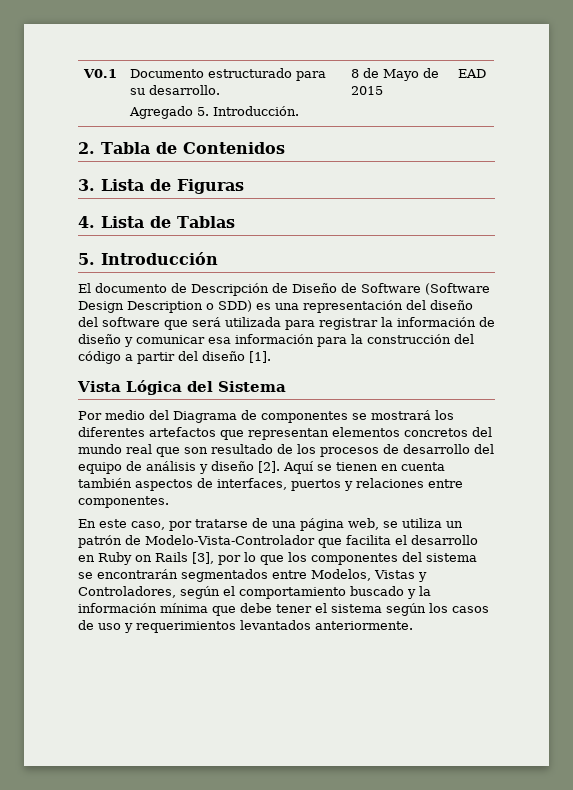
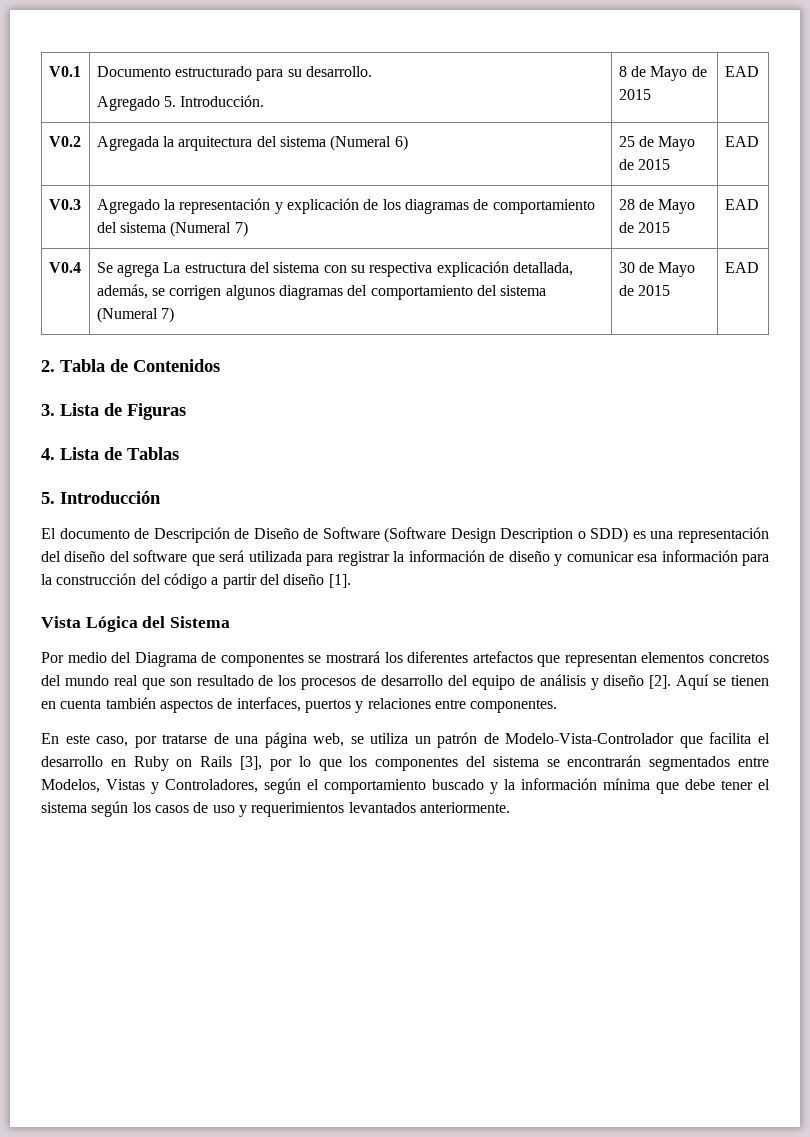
(487, 73) none -> [48,136,81,147] [96,135,408,151] [618,136,696,151] [618,159,671,170] [724,136,759,147] [48,199,81,210] [96,198,595,214] [96,221,248,237] [618,199,696,214] [618,222,671,233] [724,199,759,210] [48,262,81,273] [96,261,573,277] [96,284,547,300] [96,307,175,323] [618,262,696,277] [618,285,671,296] [724,262,759,273] // V0.2 | Agregada la arquitectura del sistema (Numeral 6) | 25 de Mayo de 2015 | EAD // V0.3 | Agregado la representación y explicación de los diagramas de comportamiento del sistema (Numeral 7) | 28 de Mayo de 2015 | EAD // V0.4 | Se agrega La estructura del sistema con su respectiva explicación detallada, además, se corrigen algunos diagramas del comportamiento del sistema (Numeral 7) | 30 de Mayo de 2015 | EAD

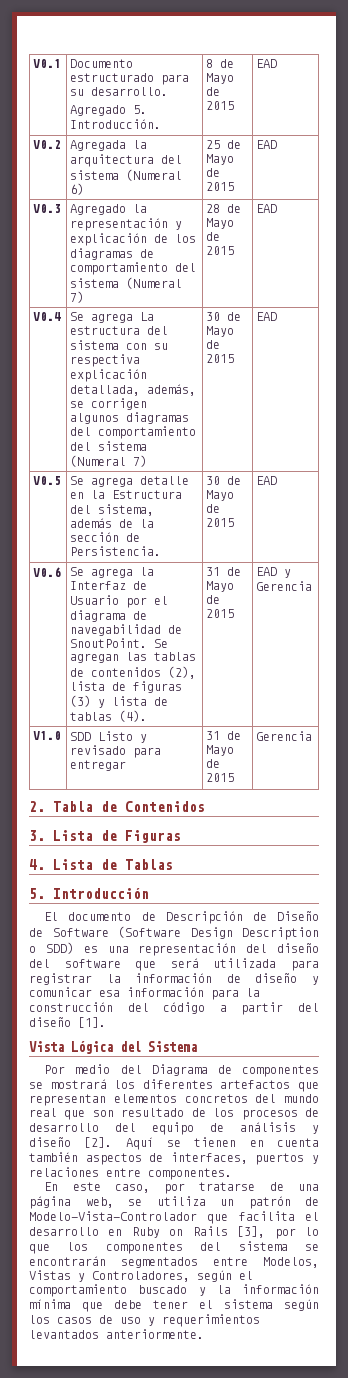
(759, 267) none -> [33,476,62,485] [70,476,190,487] [70,490,183,499] [70,504,155,516] [70,518,155,528] [70,532,141,542] [70,546,162,556] [206,476,242,485] [206,490,235,501] [206,504,221,513] [206,518,235,527] [256,476,278,485] [33,567,62,577] [70,567,155,578] [70,581,148,590] [70,595,169,608] [70,610,148,622] [70,624,183,636] [70,638,169,648] [70,652,197,663] [70,666,197,679] [70,681,183,693] [70,695,169,708] [70,710,148,722] [206,567,242,576] [206,581,235,592] [206,595,221,604] [206,609,235,618] [256,567,292,578] [256,581,313,591] [33,731,62,740] [70,731,148,743] [70,745,162,758] [70,760,127,771] [206,731,242,740] [206,745,235,756] [206,759,221,768] [206,773,235,782] [256,731,313,741] // V0.5 | Se agrega detalle en la Estructura del sistema, además de la sección de Persistencia. | 30 de Mayo de 2015 | EAD // V0.6 | Se agrega la Interfaz de Usuario por el diagrama de navegabilidad de SnoutPoint. Se agregan las tablas de contenidos (2), lista de figuras (3) y lista de tablas (4). | 31 de Mayo de 2015 | EAD y Gerencia // V1.0 | SDD Listo y revisado para entregar | 31 de Mayo de 2015 | Gerencia

